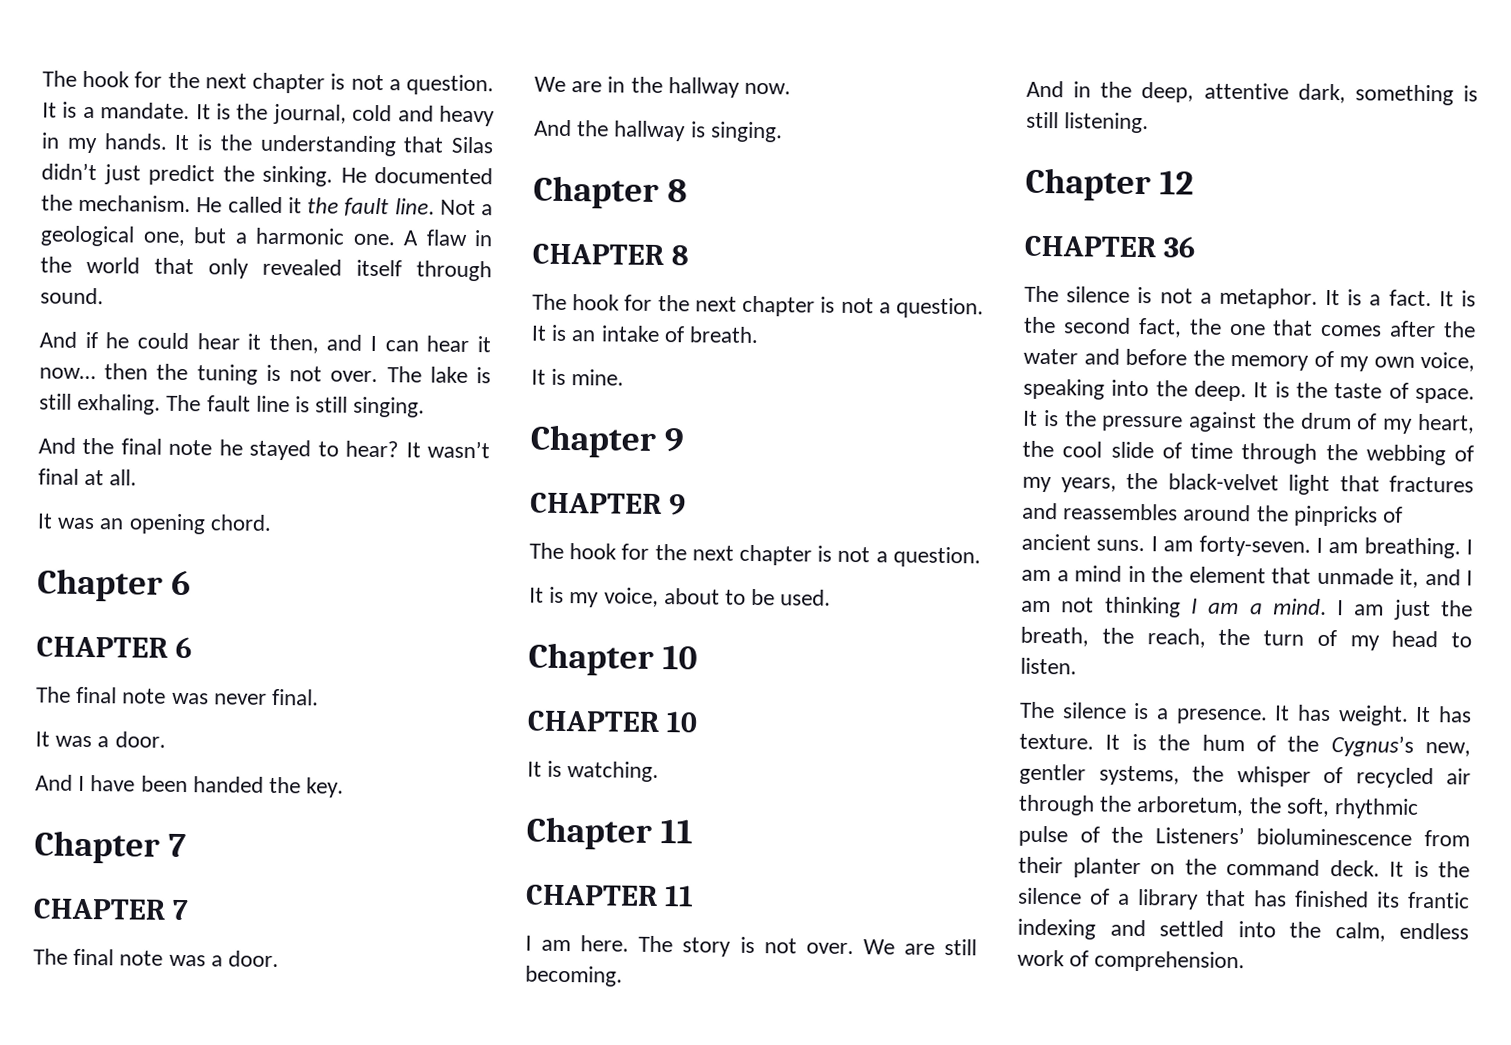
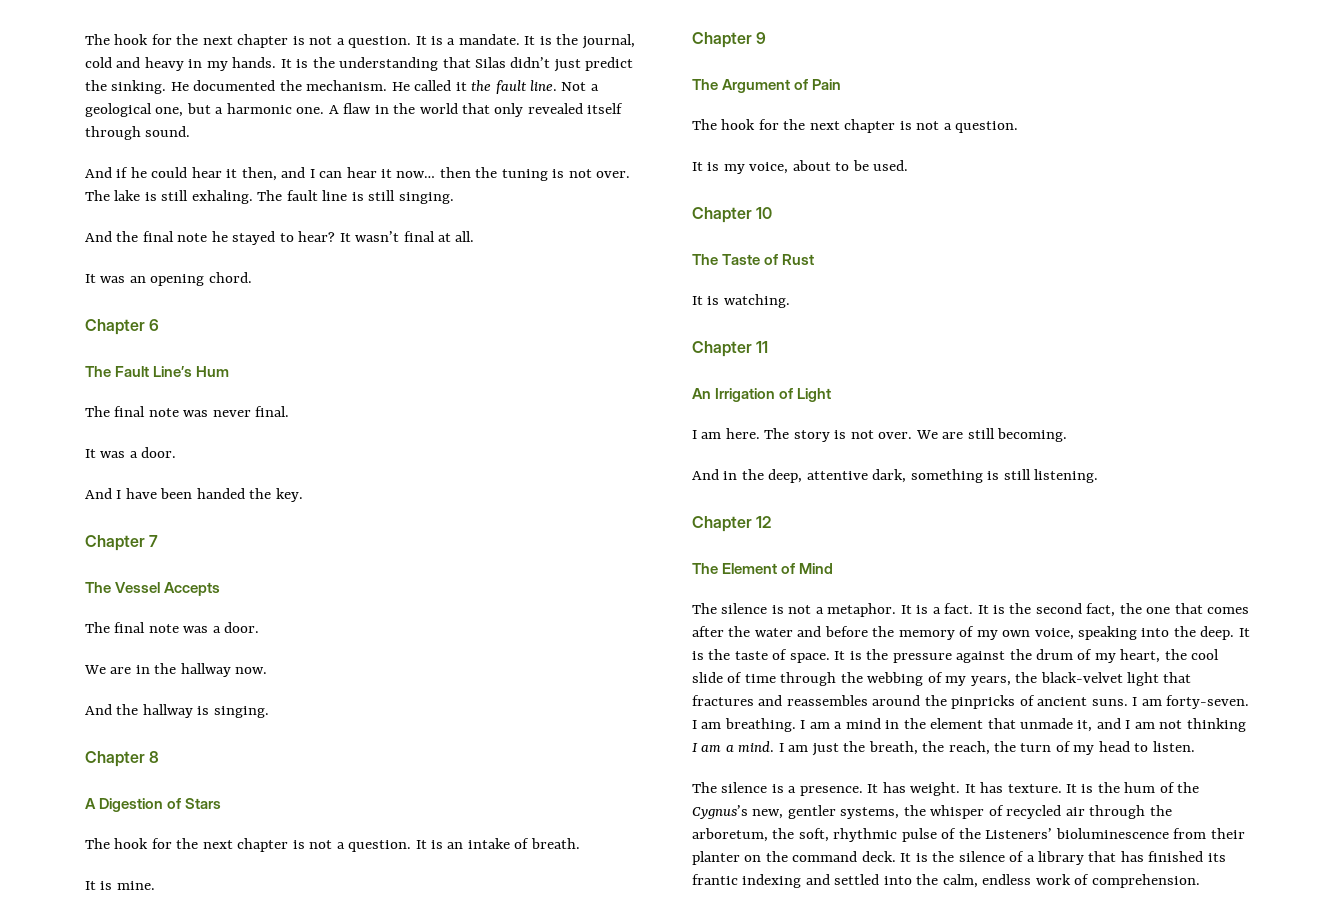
[36,636,192,659] CHAPTER 6 -> [85,366,230,377] The Fault Line’s Hum
[33,898,189,921] CHAPTER 7 -> [85,582,221,596] The Vessel Accepts
[532,243,689,266] CHAPTER 8 -> [85,798,222,812] A Digestion of Stars
[530,492,686,516] CHAPTER 9 -> [692,79,842,93] The Argument of Pain
[527,710,698,733] CHAPTER 10 -> [692,254,815,265] The Taste of Rust
[525,884,694,907] CHAPTER 11 -> [692,388,832,402] An Irrigation of Light
[1024,235,1196,258] CHAPTER 36 -> [692,563,834,574] The Element of Mind

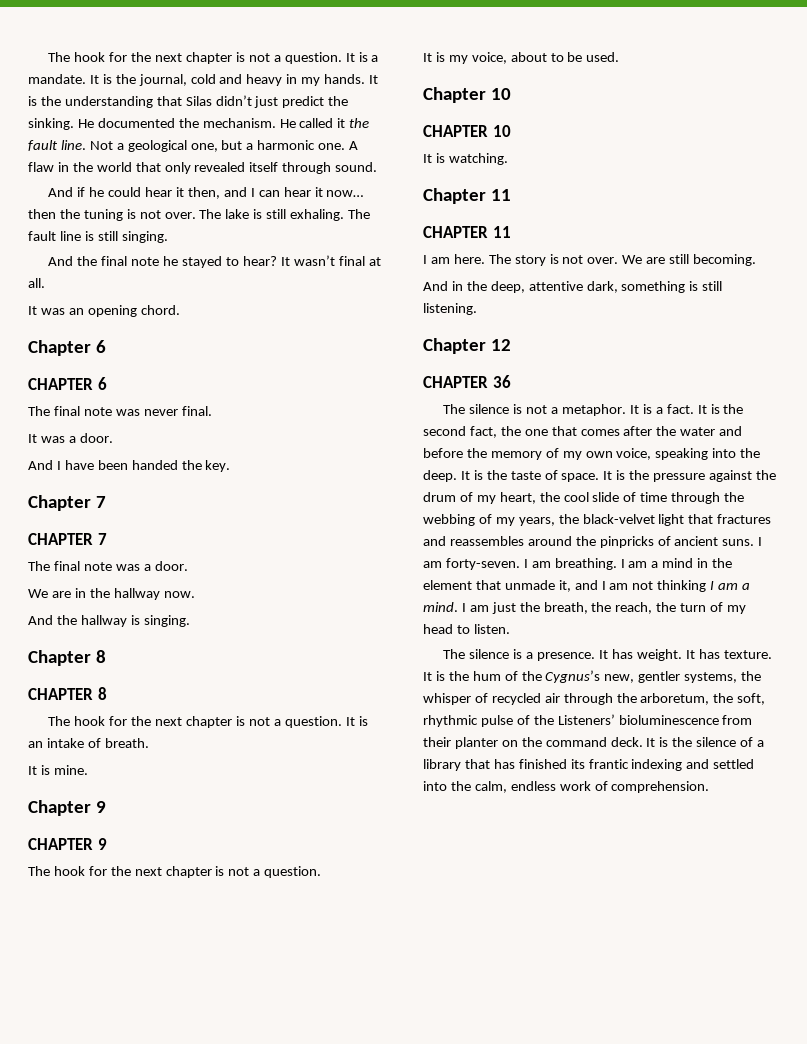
[85,366,230,377] The Fault Line’s Hum -> [28,377,107,390] CHAPTER 6
[85,582,221,596] The Vessel Accepts -> [28,533,107,545] CHAPTER 7
[85,798,222,812] A Digestion of Stars -> [28,687,107,700] CHAPTER 8
[692,79,842,93] The Argument of Pain -> [28,838,107,850] CHAPTER 9
[692,254,815,265] The Taste of Rust -> [423,125,511,137] CHAPTER 10
[692,388,832,402] An Irrigation of Light -> [423,226,511,238] CHAPTER 11
[692,563,834,574] The Element of Mind -> [423,375,511,388] CHAPTER 36

